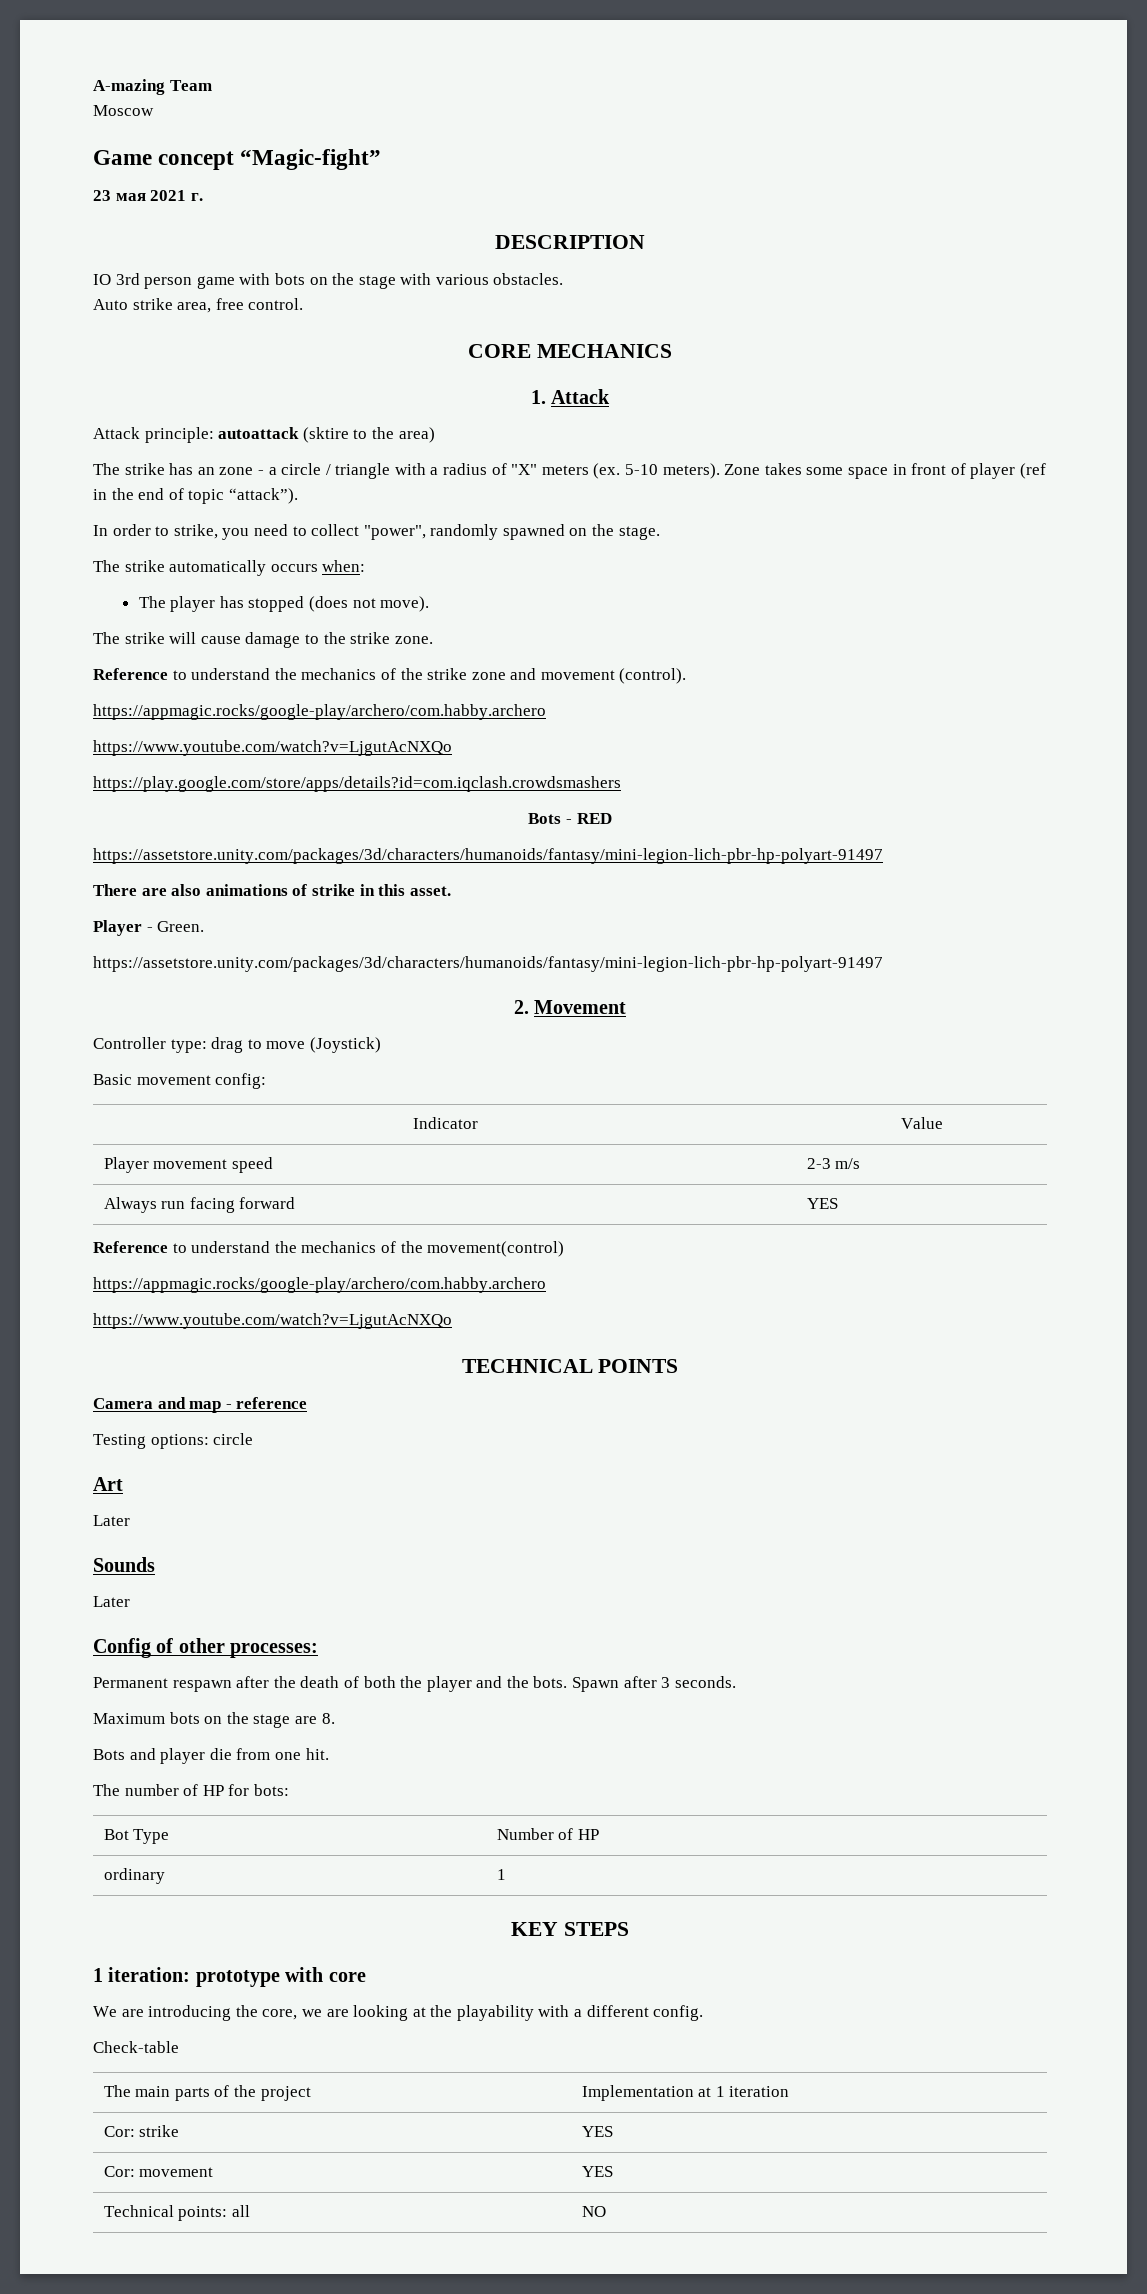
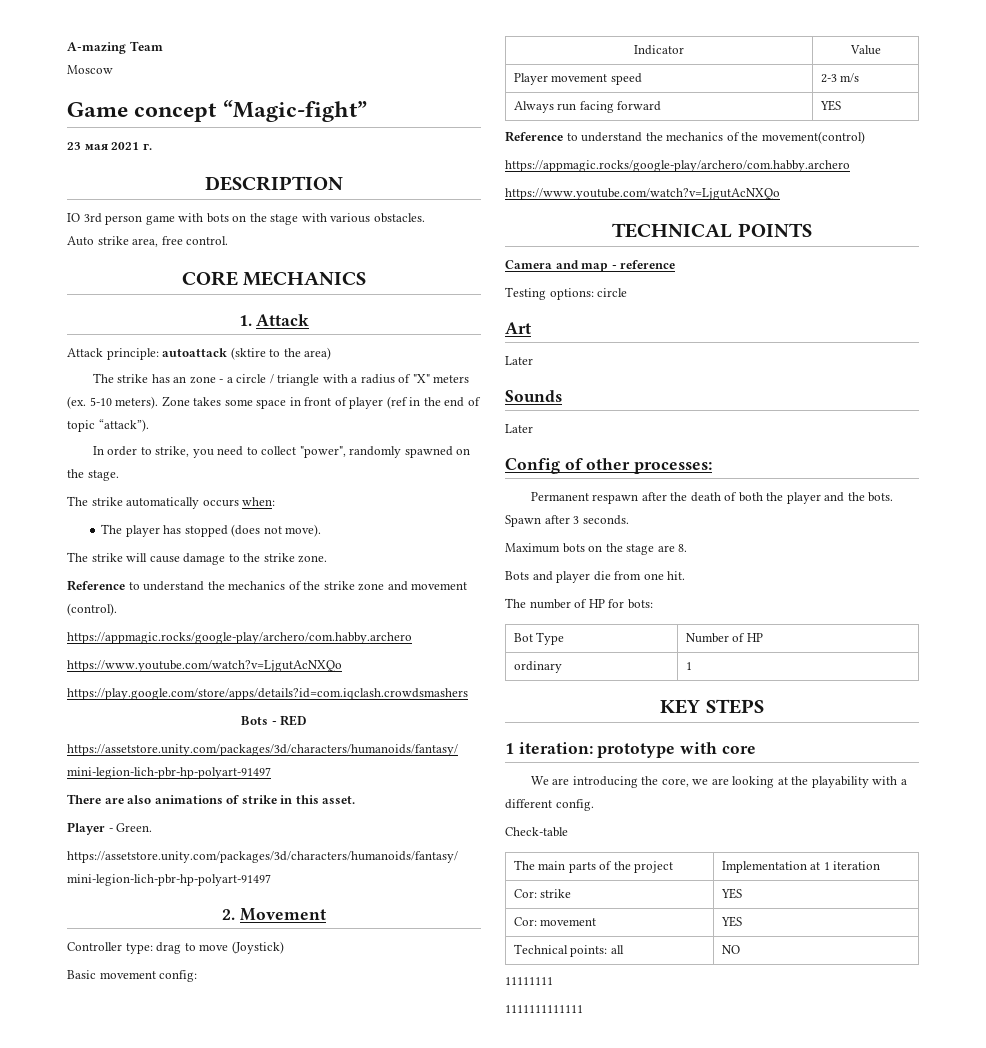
(606, 2211) none -> [505,977,553,985] [505,1005,583,1013] // 11111111 // 1111111111111

